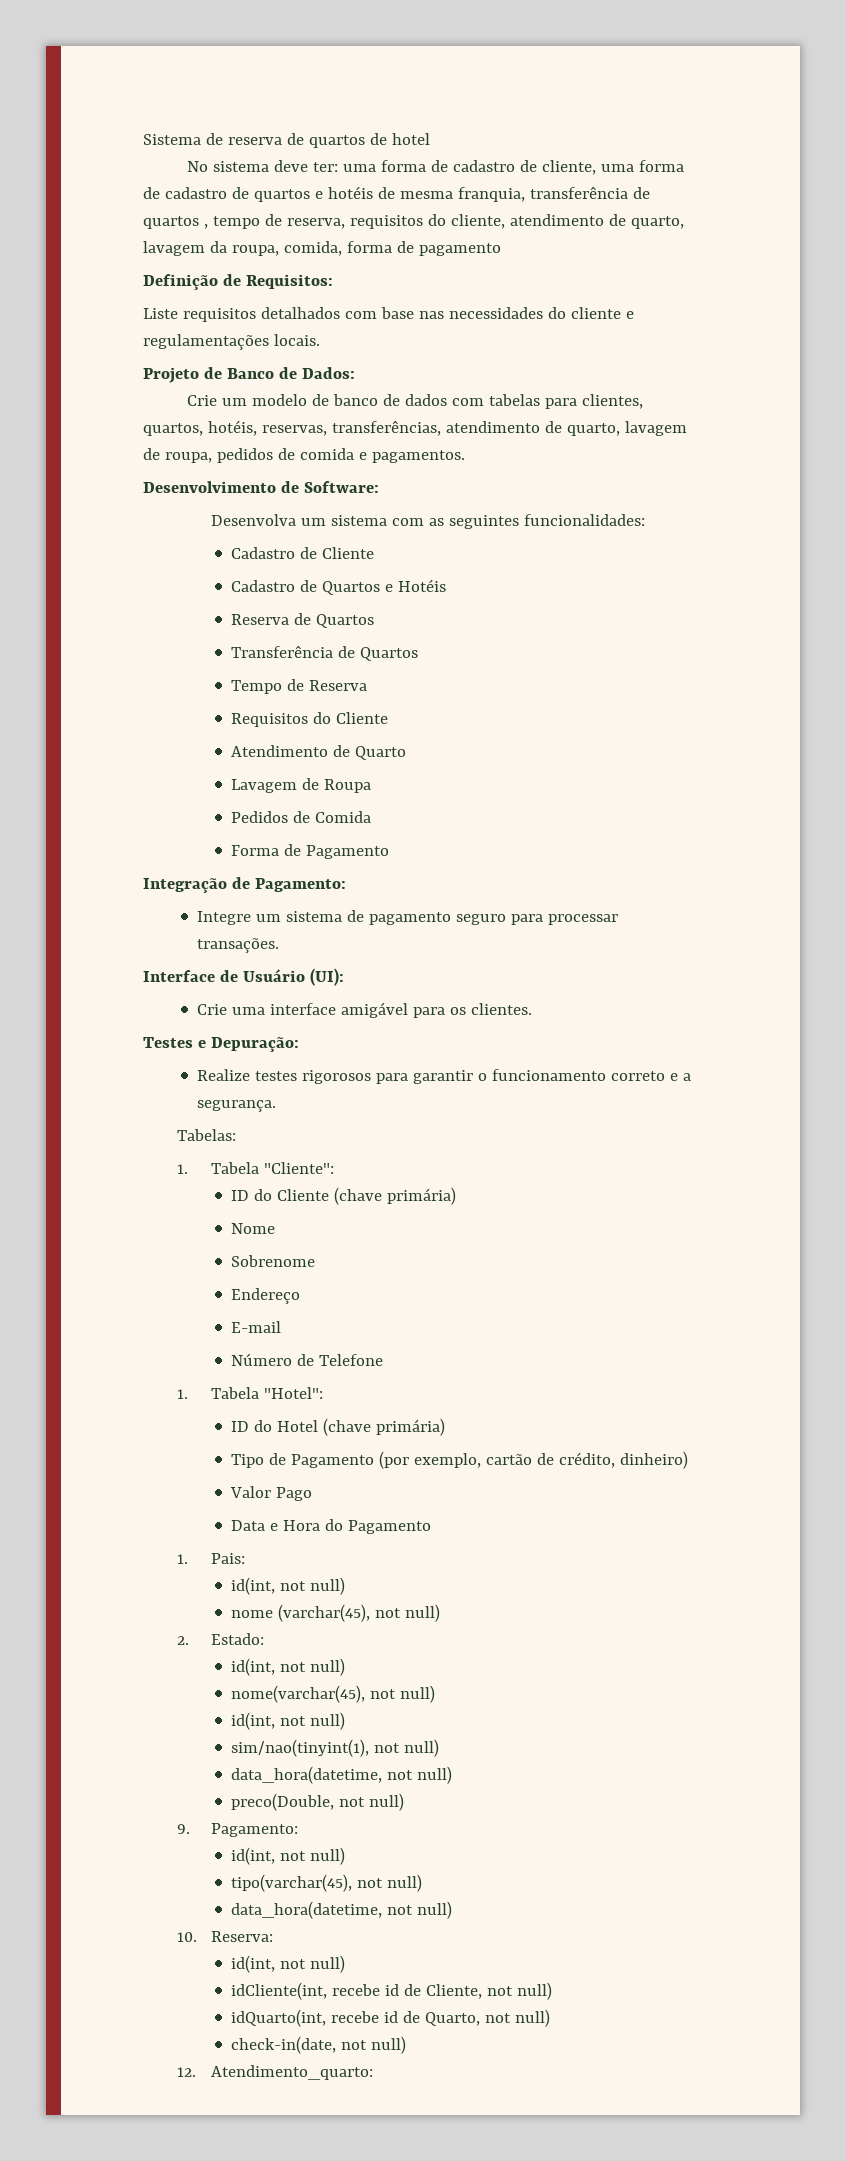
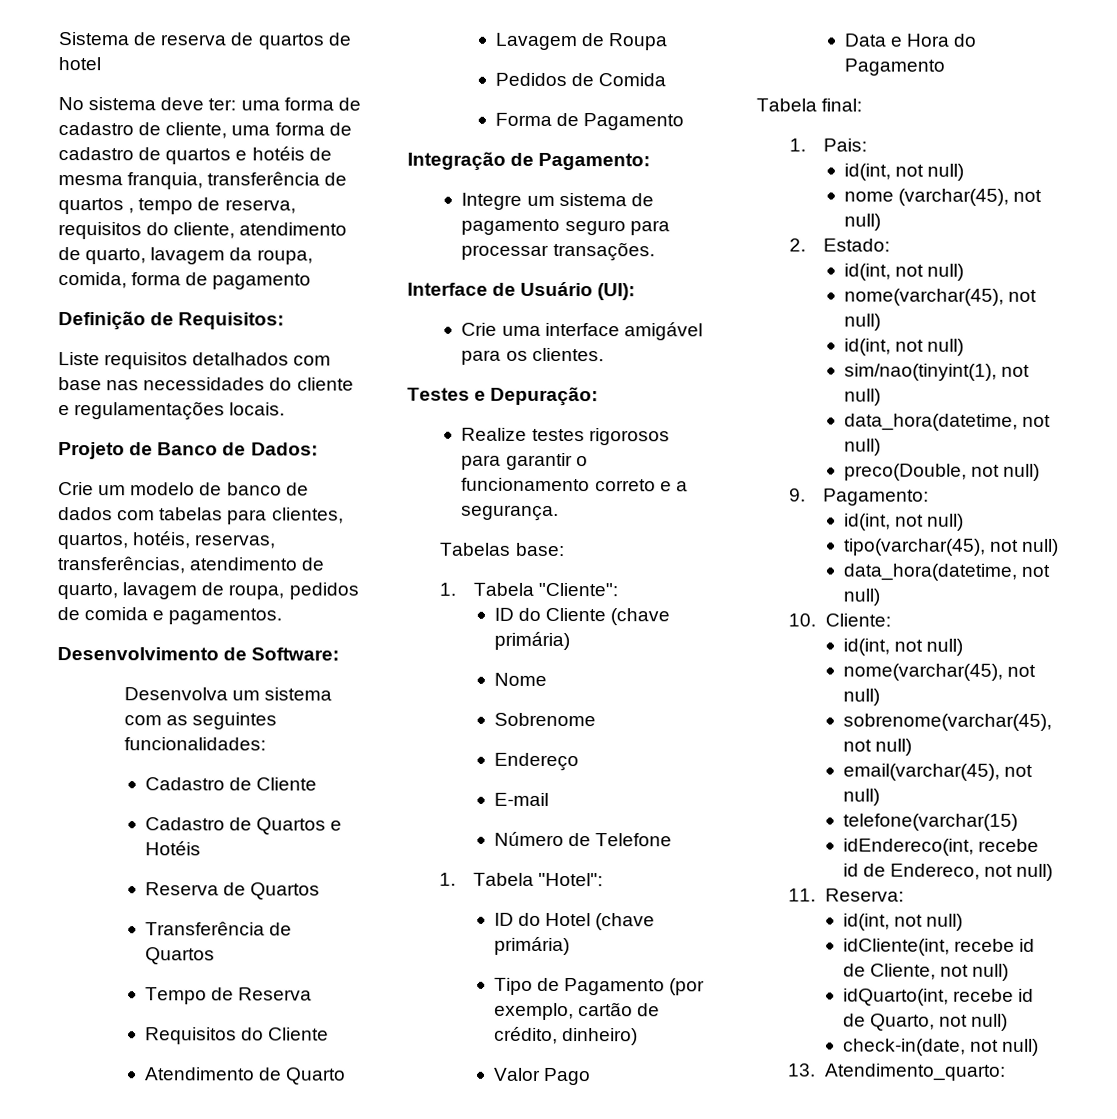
[177,1129,237,1141] Tabelas: -> [440,542,565,557] Tabelas base:
(432, 1527) none -> [756,98,863,112] // Tabela final:
(198, 1937) none -> [824,613,891,627] [842,638,964,656] [842,663,1037,681] [842,688,880,706] [842,713,1052,731] [842,738,913,756] [842,763,1034,781] [842,788,880,806] [842,813,1018,831] [842,838,1040,856] [842,863,1054,881] [788,888,817,902] Cliente: // id(int, not null) // nome(varchar(45), not null) // sobrenome(varchar(45), not null) // email(varchar(45), not null) // telefone(varchar(15) // idEndereco(int, recebe id de Endereco, not null) // 11.
[177,2067,197,2077] 12. -> [788,1063,817,1077] 13.

